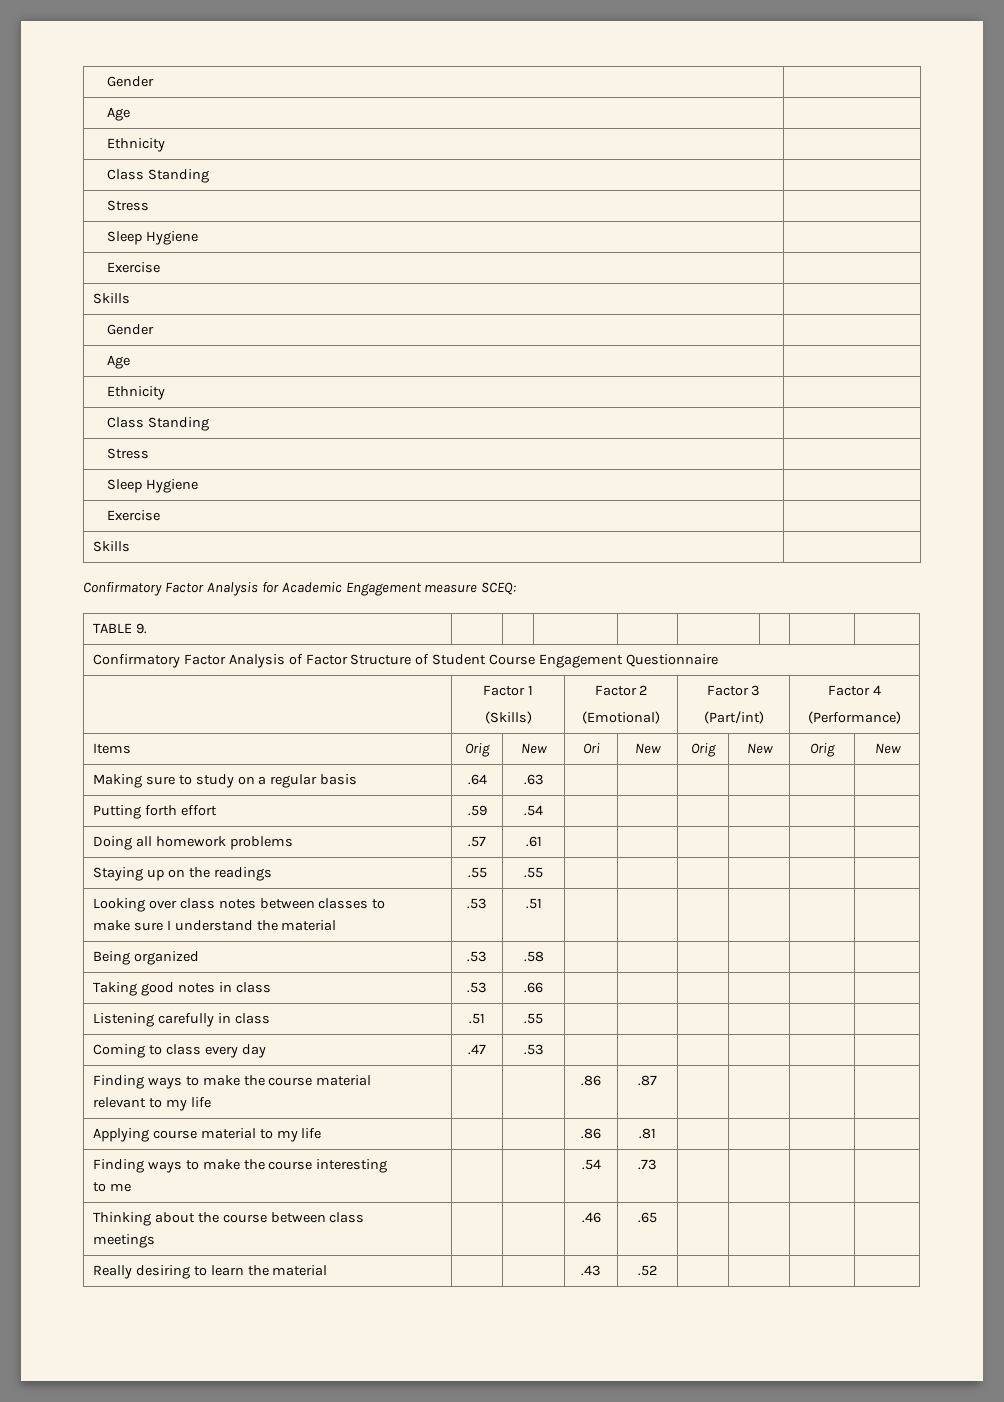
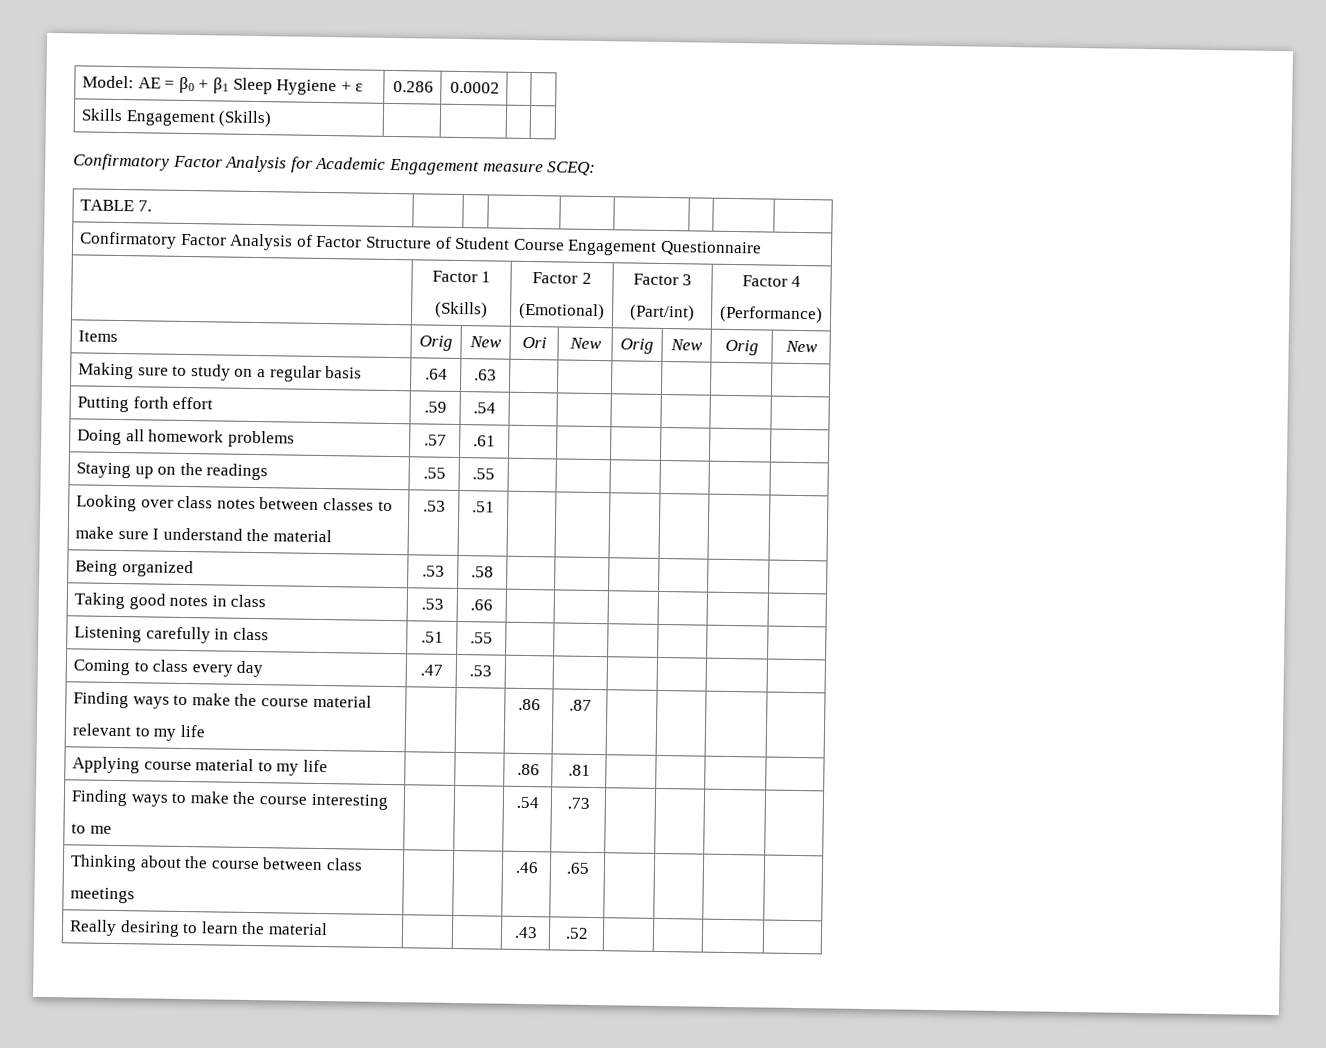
[106,76,154,87] [106,107,130,121] [106,138,165,152] [106,169,209,183] [106,200,149,211] [106,231,198,245] [106,262,160,273] [92,293,130,304] [106,324,154,335] [106,355,130,369] [106,386,165,400] [106,417,209,431] [106,448,149,459] [106,479,198,493] [106,510,160,521] [92,541,130,552] Gender | // Age | // Ethnicity | // Class Standing | // Stress | // Sleep Hygiene | // Exercise | // Skills | // Gender | // Age | // Ethnicity | // Class Standing | // Stress | // Sleep Hygiene | // Exercise | // Skills -> [81,75,364,96] [393,81,435,93] [450,81,501,94] [80,108,273,128] Model: AE = β0 + β1 Sleep Hygiene + ε | 0.286 | 0.0002 | | // Skills Engagement (Skills) | | |
[135,623,147,634] 9. -> [137,200,152,212] 7.

